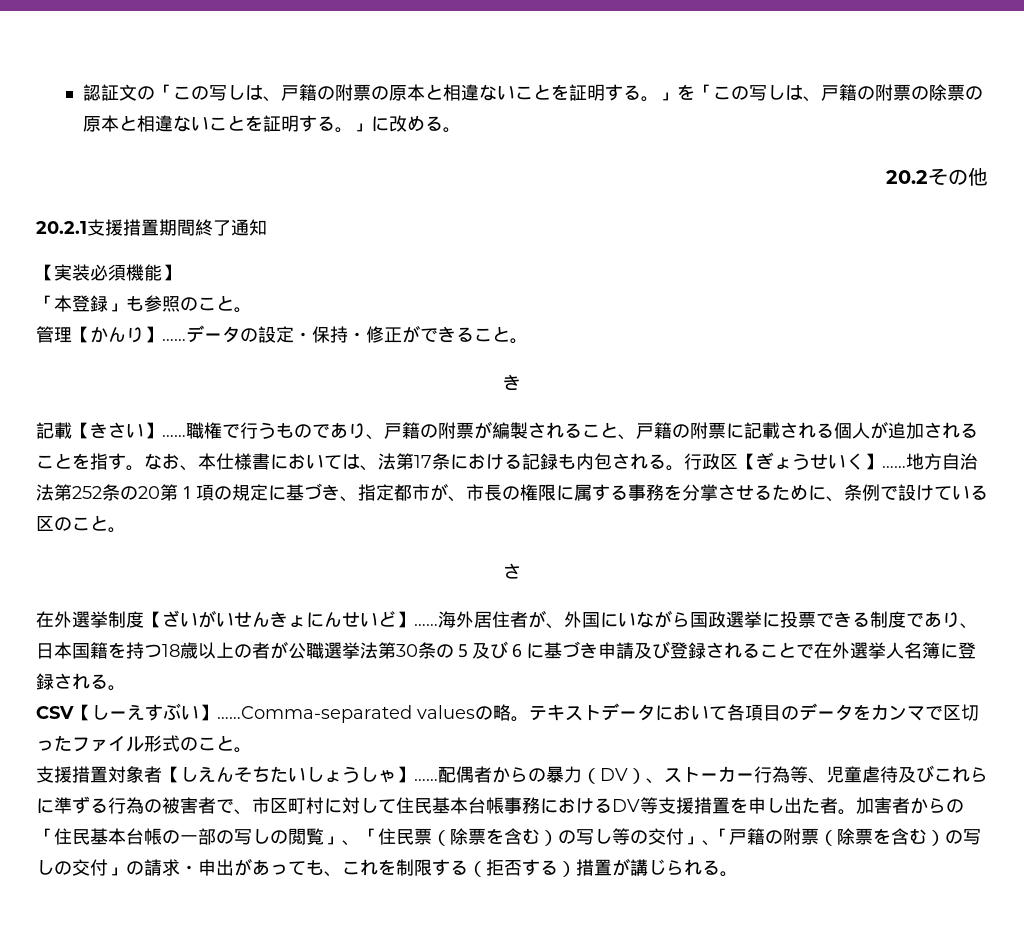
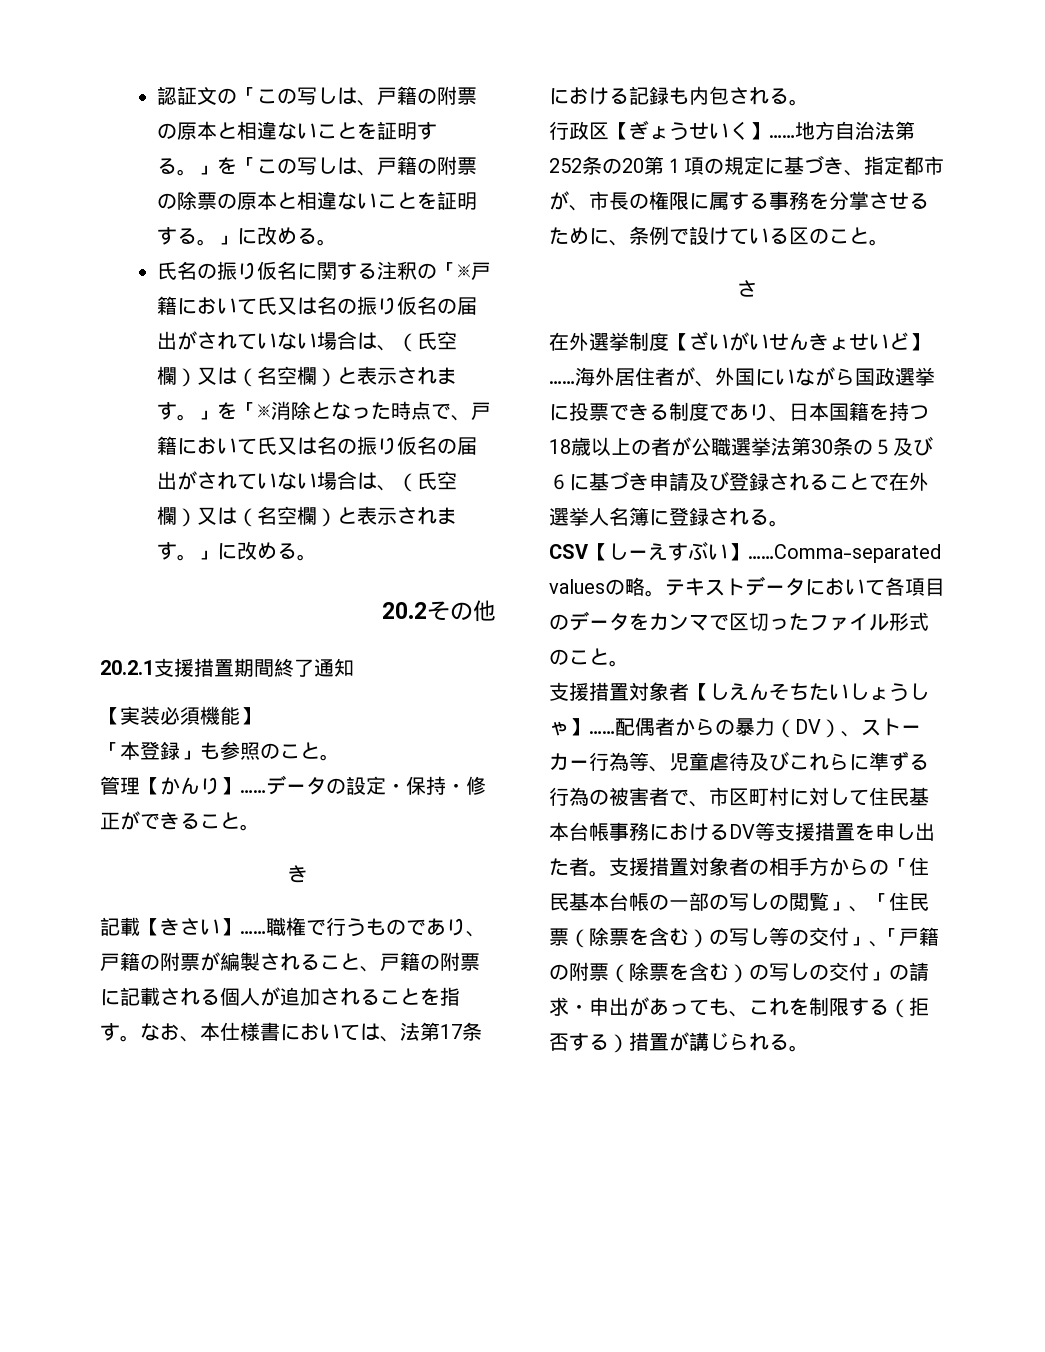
(461, 130) none -> [157,261,492,280] [157,296,478,315] [157,331,458,352] [157,366,458,387] [157,401,492,421] [157,436,478,455] [157,471,458,492] [157,506,458,527] [157,541,318,561] // 氏名の振り仮名に関する注釈の「※戸籍において氏又は名の振り仮名の届出がされていない場合は、（氏空欄）又は（名空欄）と表示されます。」を「※消除となった時点で、戸籍において氏又は名の振り仮名の届出がされていない場合は、（氏空欄）又は（名空欄）と表示されます。」に改める。
(684, 468) none -> (809, 102) //
[306,612,342,628] にん -> (849, 344) none
[856,797,910,814] 加害者 -> [609,857,829,876] 支援措置対象者の相手方

